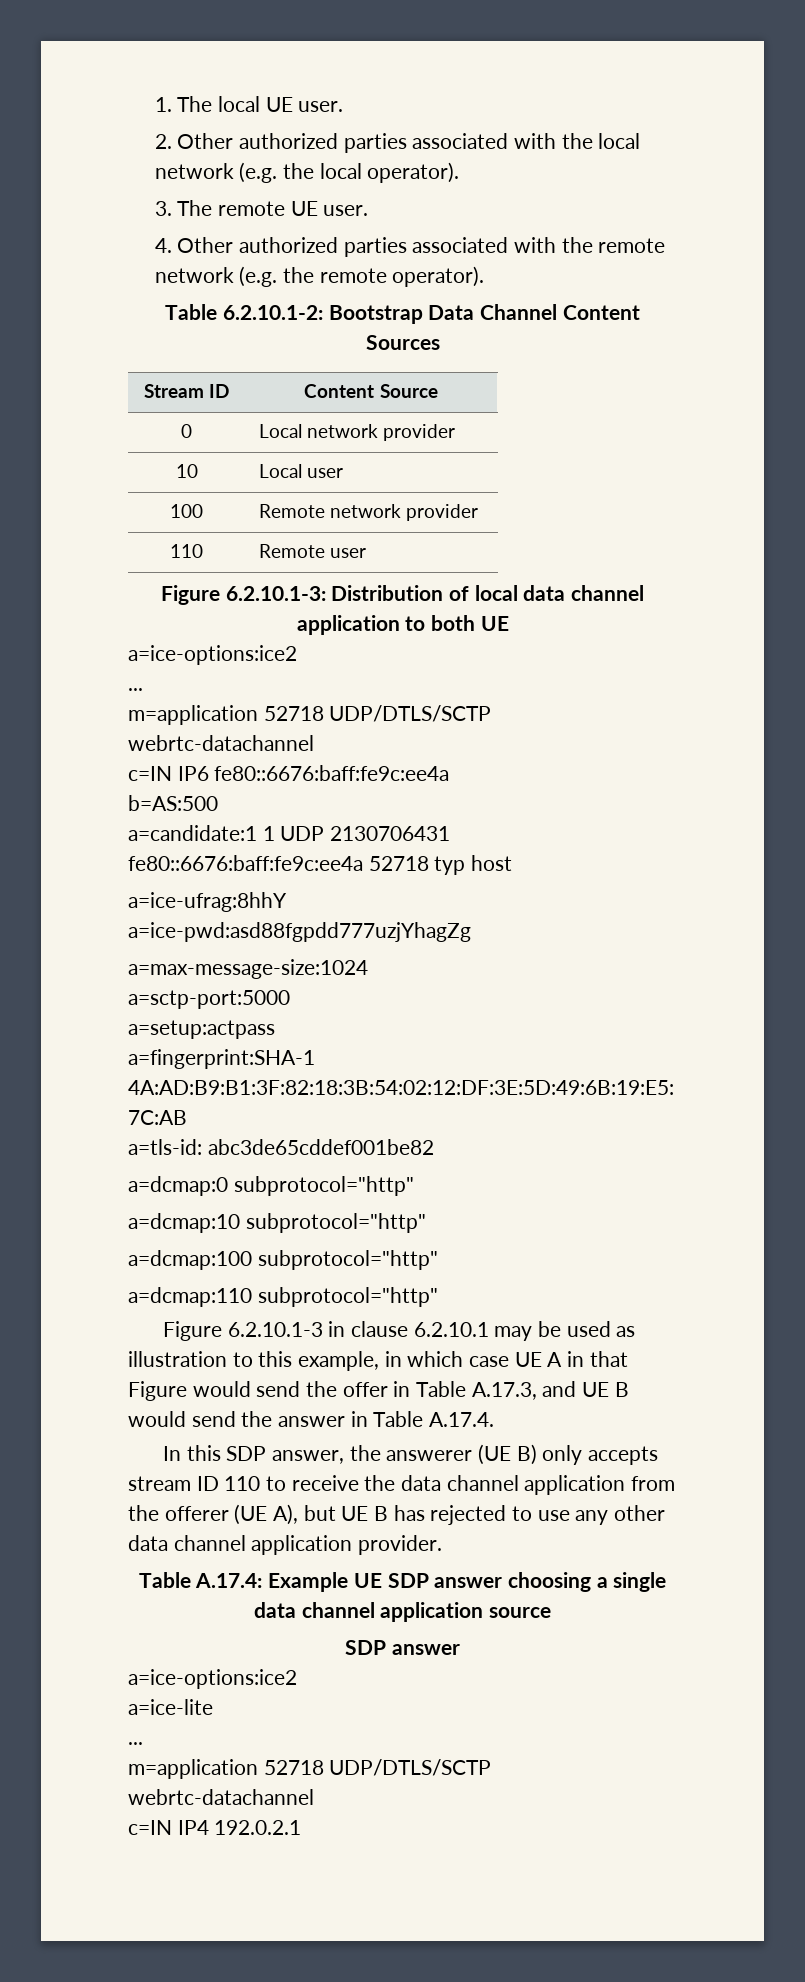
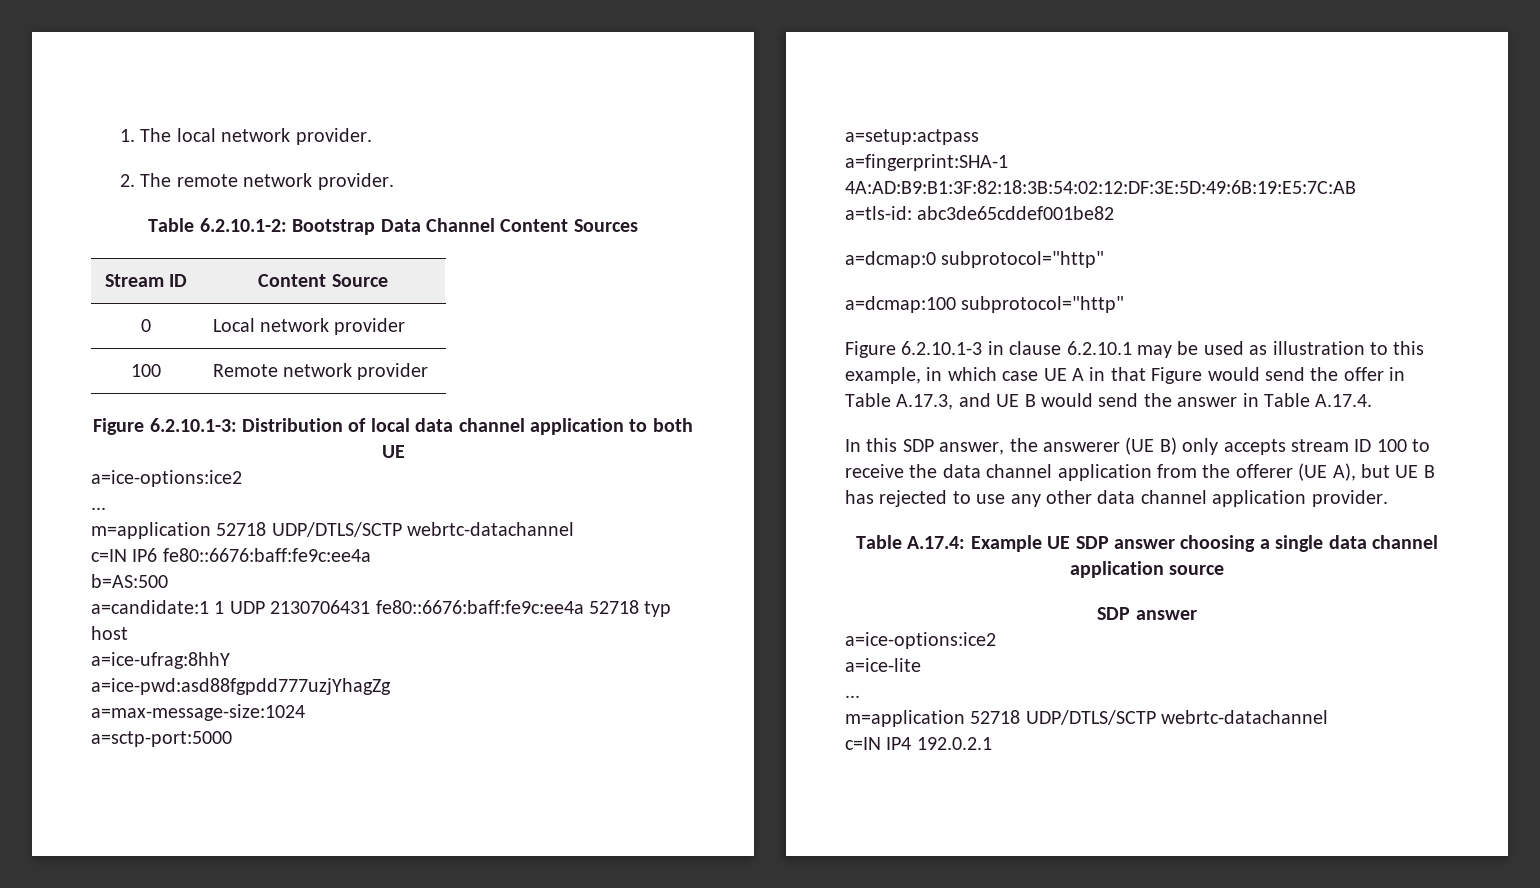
[265,97,344,112] UE user. -> [221,128,372,145] network provider.
[177,133,641,153] [154,162,460,183] [154,200,369,216] [154,237,666,257] [154,266,485,287] Other authorized parties associated with the local network (e.g. the local operator). // 3. The remote UE user. // 4. Other authorized parties associated with the remote network (e.g. the remote operator). -> [140,173,394,190] The remote network provider.
[175,464,198,478] [258,464,343,478] // 10 | Local user -> (406, 326) none
[170,544,203,558] [258,544,366,558] // 110 | Remote user -> (429, 371) none
[128,1213,426,1233] // a=dcmap:10 subprotocol="http" -> (1105, 259) none
[128,1287,438,1307] // a=dcmap:110 subprotocol="http" -> (1125, 304) none
[224,1476,261,1491] 110 -> [1376,439,1407,452] 100

